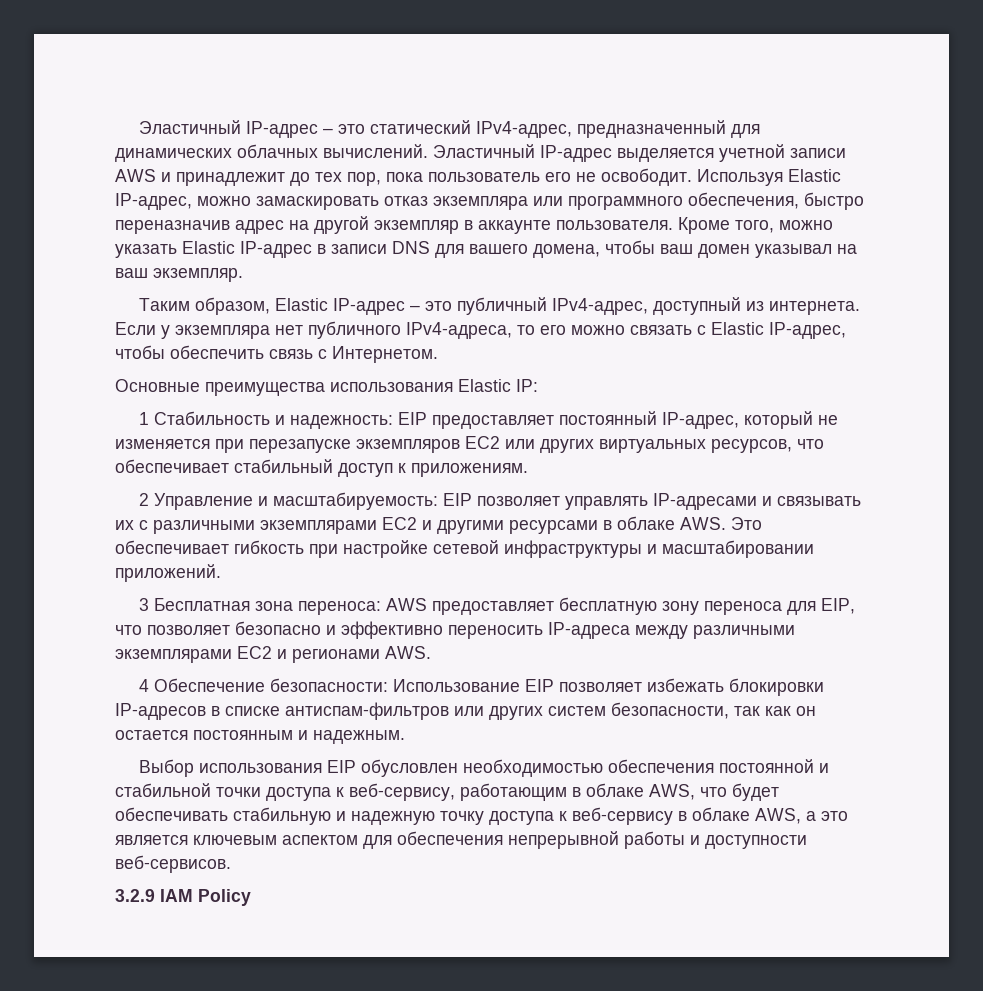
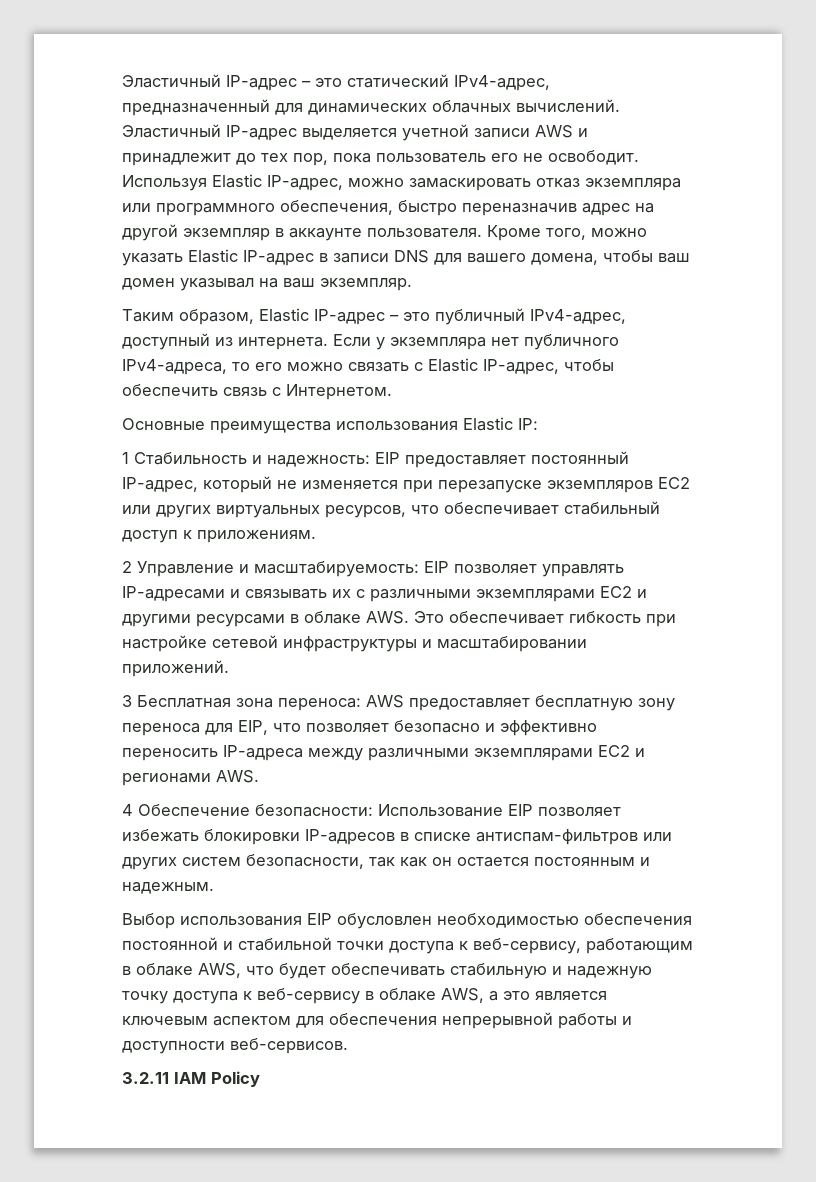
[115,889,155,902] 3.2.9 -> [122,1072,169,1084] 3.2.11

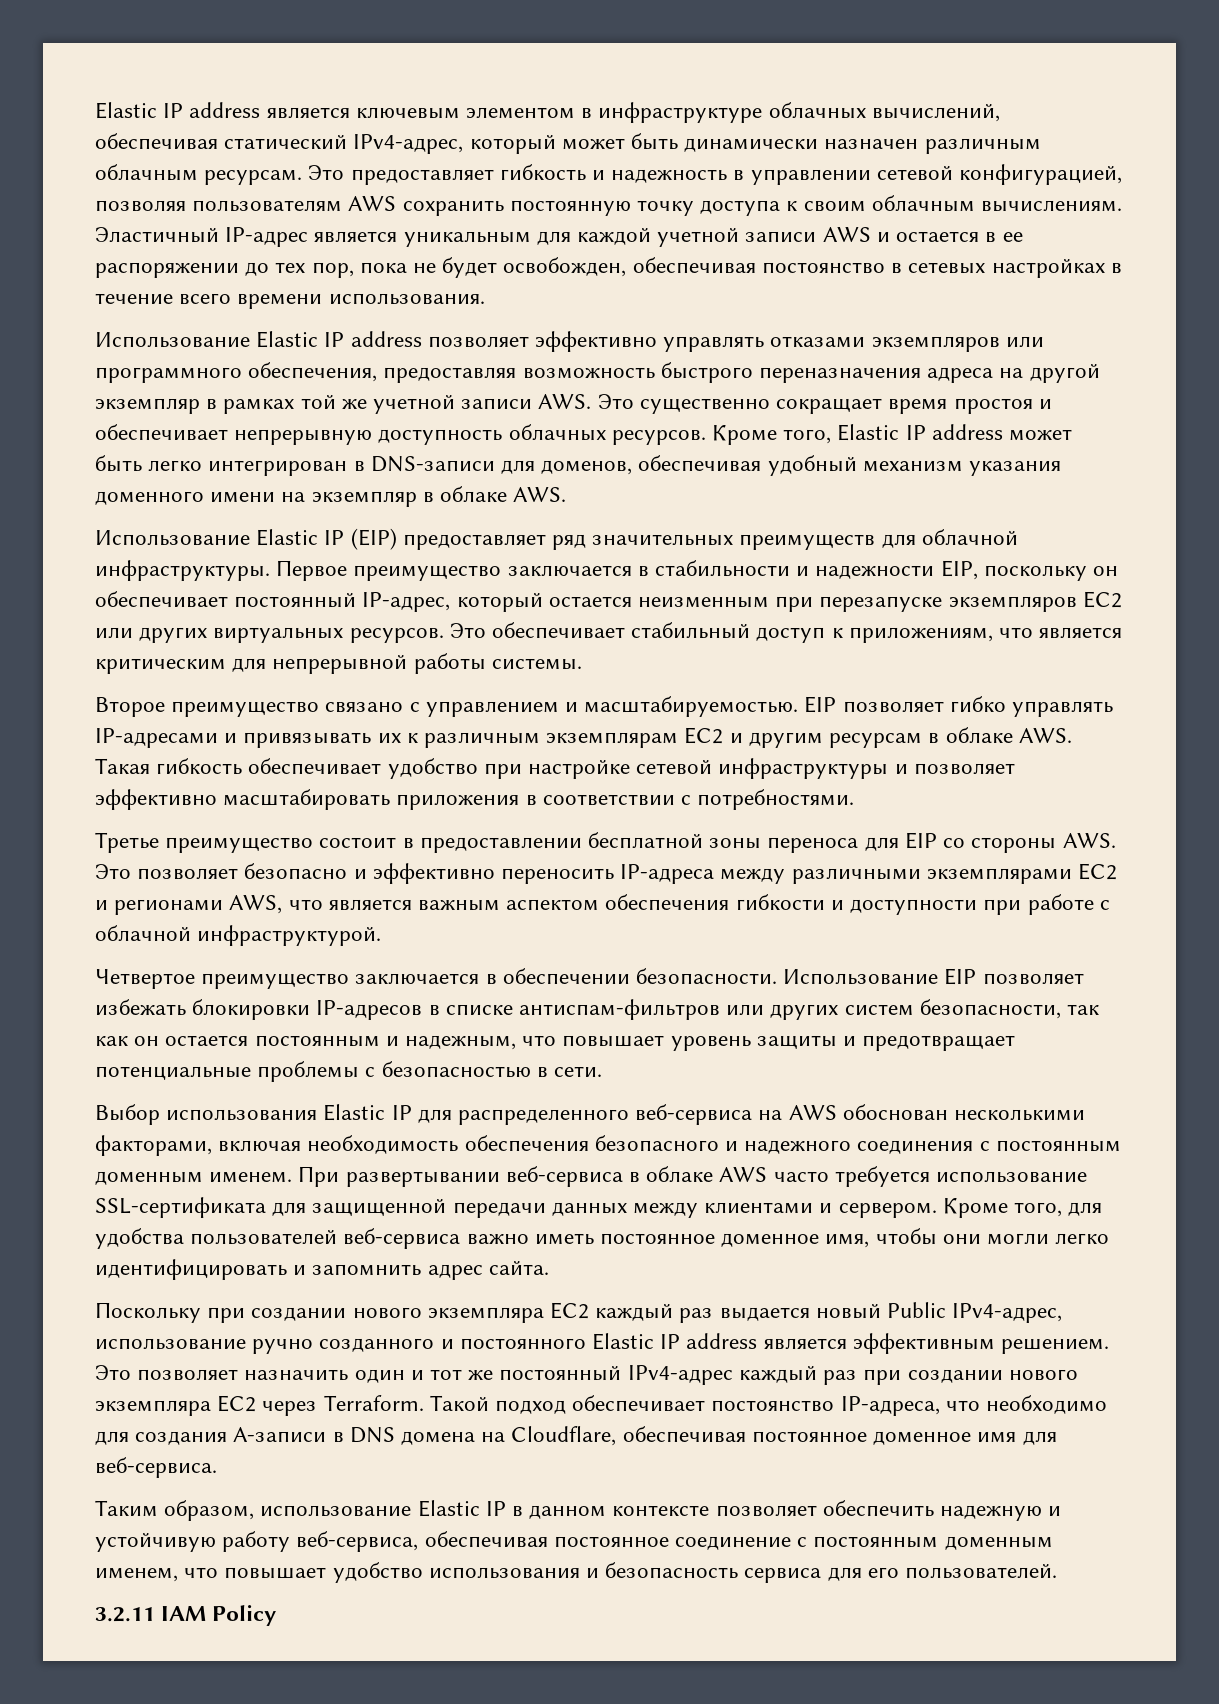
[122,74,550,91] [122,99,620,116] [122,124,588,141] [122,150,639,166] [122,174,681,191] [122,200,654,216] [122,224,647,241] [122,249,690,266] [122,278,412,291] [122,308,626,325] [122,333,619,350] [122,358,614,375] [122,384,392,400] [122,417,538,434] [122,452,526,468] Эластичный IP-адрес – это статический IPv4-адрес, предназначенный для динамических облачных вычислений. Эластичный IP-адрес выделяется учетной записи AWS и принадлежит до тех пор, пока пользователь его не освободит. Используя Elastic IP-адрес, можно замаскировать отказ экземпляра или программного обеспечения, быстро переназначив адрес на другой экземпляр в аккаунте пользователя. Кроме того, можно указать Elastic IP-адрес в записи DNS для вашего домена, чтобы ваш домен указывал на ваш экземпляр. // Таким образом, Elastic IP-адрес – это публичный IPv4-адрес, доступный из интернета. Если у экземпляра нет публичного IPv4-адреса, то его можно связать с Elastic IP-адрес, чтобы обеспечить связь с Интернетом. // Основные преимущества использования Elastic IP: // 1 Стабильность и надежность: EIP предоставляет -> [95,102,1000,123] [95,133,1041,154] [95,164,1123,185] [95,195,1123,216] [95,227,1023,247] [95,257,1122,278] [95,293,485,309] [95,331,1044,352] [95,362,1100,383] [95,394,1052,414] [95,424,1073,445] [95,455,1062,476] [95,486,567,507] [95,528,1018,550] [95,560,1119,581] [95,591,228,608] Elastic IP address является ключевым элементом в инфраструктуре облачных вычислений, обеспечивая статический IPv4-адрес, который может быть динамически назначен различным облачным ресурсам. Это предоставляет гибкость и надежность в управлении сетевой конфигурацией, позволяя пользователям AWS сохранить постоянную точку доступа к своим облачным вычислениям. Эластичный IP-адрес является уникальным для каждой учетной записи AWS и остается в ее распоряжении до тех пор, пока не будет освобожден, обеспечивая постоянство в сетевых настройках в течение всего времени использования. // Использование Elastic IP address позволяет эффективно управлять отказами экземпляров или программного обеспечения, предоставляя возможность быстрого переназначения адреса на другой экземпляр в рамках той же учетной записи AWS. Это существенно сокращает время простоя и обеспечивает непрерывную доступность облачных ресурсов. Кроме того, Elastic IP address может быть легко интегрирован в DNS-записи для доменов, обеспечивая удобный механизм указания доменного имени на экземпляр в облаке AWS. // Использование Elastic IP (EIP) предоставляет ряд значительных преимуществ для облачной инфраструктуры. Первое преимущество заключается в стабильности и надежности EIP, поскольку он обеспечивает
[277,480,398,489] не изменяется -> [548,596,770,608] остается неизменным
[325,505,439,518] ресурсов, что -> [349,623,486,643] ресурсов. Это
[197,530,316,543] [122,561,537,577] приложениям. // 2 Управление и масштабируемость: EIP позволяет -> [848,627,1123,643] [95,653,582,674] [95,696,1006,717] приложениям, что является критическим для непрерывной работы системы. // Второе преимущество связано с управлением и масштабируемостью. EIP позволяет гибко
[245,586,647,602] [122,611,641,627] связывать их с различными экземплярами EC2 и другими ресурсами в облаке AWS. Это обеспечивает гибкость -> [243,727,1072,748] [95,758,478,779] привязывать их к различным экземплярам EC2 и другим ресурсам в облаке AWS. Такая гибкость обеспечивает удобство
[437,636,587,652] [122,660,229,677] [122,695,675,711] [122,720,301,736] масштабировании приложений. // 3 Бесплатная зона переноса: AWS предоставляет бесплатную зону переноса для EIP, что -> [913,763,1015,775] [95,789,855,810] [95,832,1116,853] [95,864,131,879] позволяет эффективно масштабировать приложения в соответствии с потребностями. // Третье преимущество состоит в предоставлении бесплатной зоны переноса для EIP со стороны AWS. Это
[216,770,259,783] [122,804,373,817] AWS. // 4 Обеспечение безопасности: -> [229,894,1110,915] [95,925,382,946] [95,968,778,989] AWS, что является важным аспектом обеспечения гибкости и доступности при работе с облачной инфраструктурой. // Четвертое преимущество заключается в обеспечении безопасности.
[122,882,214,894] [122,913,692,929] [122,937,693,954] [122,963,652,979] [122,988,607,1004] [122,1012,632,1029] [122,1038,348,1054] надежным. // Выбор использования EIP обусловлен необходимостью обеспечения постоянной и стабильной точки доступа к веб-сервису, работающим в облаке AWS, что будет обеспечивать стабильную и надежную точку доступа к веб-сервису в облаке AWS, а это является ключевым аспектом для обеспечения непрерывной работы и доступности веб-сервисов. -> [405,1035,1016,1051] [95,1061,603,1082] [95,1104,1086,1125] [95,1135,1121,1156] [95,1166,1088,1187] [95,1197,1103,1218] [95,1228,1110,1249] [95,1259,549,1280] [95,1302,1063,1323] [95,1333,1110,1354] [95,1365,1078,1385] [95,1395,1108,1416] [95,1426,1057,1446] [95,1457,217,1478] [95,1500,1062,1521] [95,1531,1053,1552] [95,1562,1058,1583] надежным, что повышает уровень защиты и предотвращает потенциальные проблемы с безопасностью в сети. // Выбор использования Elastic IP для распределенного веб-сервиса на AWS обоснован несколькими факторами, включая необходимость обеспечения безопасного и надежного соединения с постоянным доменным именем. При развертывании веб-сервиса в облаке AWS часто требуется использование SSL-сертификата для защищенной передачи данных между клиентами и сервером. Кроме того, для удобства пользователей веб-сервиса важно иметь постоянное доменное имя, чтобы они могли легко идентифицировать и запомнить адрес сайта. // Поскольку при создании нового экземпляра EC2 каждый раз выдается новый Public IPv4-адрес, использование ручно созданного и постоянного Elastic IP address является эффективным решением. Это позволяет назначить один и тот же постоянный IPv4-адрес каждый раз при создании нового экземпляра EC2 через Terraform. Такой подход обеспечивает постоянство IP-адреса, что необходимо для создания A-записи в DNS домена на Cloudflare, обеспечивая постоянное доменное имя для веб-сервиса. // Таким образом, использование Elastic IP в данном контексте позволяет обеспечить надежную и устойчивую работу веб-сервиса, обеспечивая постоянное соединение с постоянным доменным именем, что повышает удобство использования и безопасность сервиса для его пользователей.

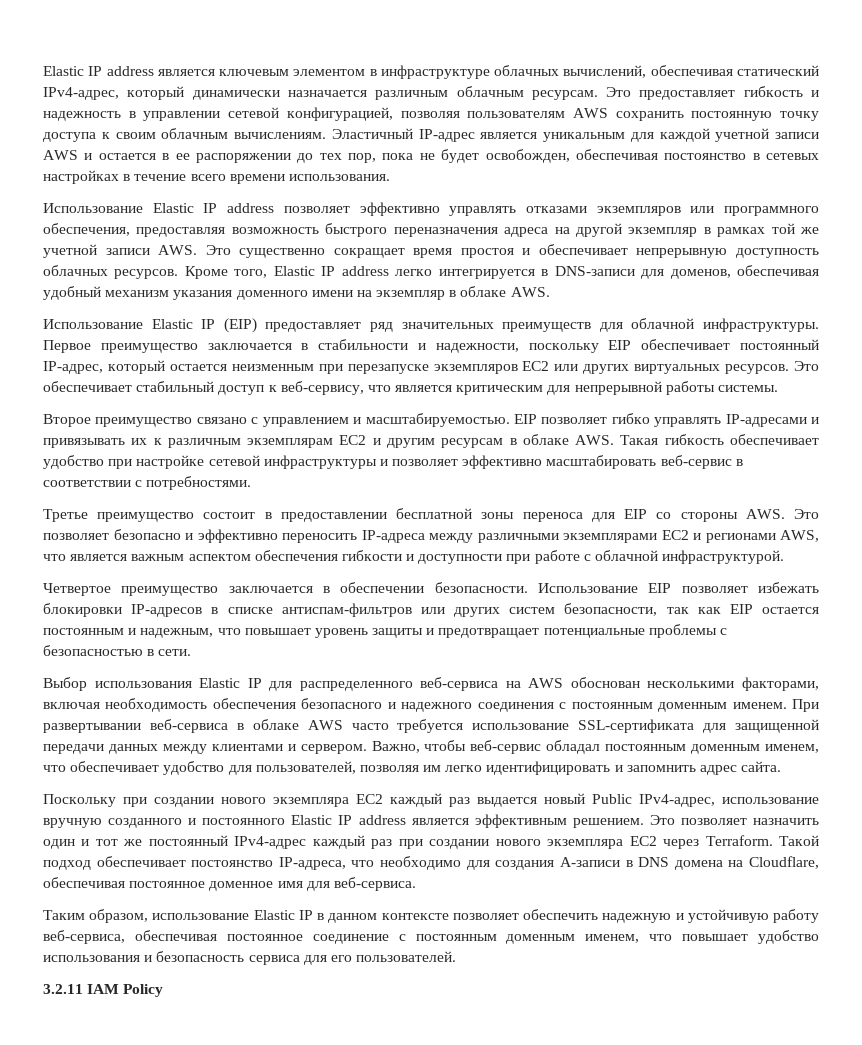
[561,133,919,152] может быть динамически назначен -> [192,90,367,100] динамически назначается
[1009,429,1073,441] [95,455,348,476] может быть легко интегрирован -> [395,269,535,279] легко интегрируется
[815,560,1119,581] надежности EIP, поскольку он -> [435,340,632,353] надежности, поскольку EIP
[848,627,993,643] приложениям, -> [280,381,364,395] веб-сервису,
[396,794,520,810] приложения -> [660,455,732,469] веб-сервис
[134,1036,160,1046] он -> [729,604,753,614] EIP
[942,1198,1103,1218] [95,1228,1050,1249] Кроме того, для удобства пользователей веб-сервиса важно иметь постоянное доменное имя, чтобы они могли -> [371,740,819,754] [43,761,442,775] Важно, чтобы веб-сервис обладал постоянным доменным именем, что обеспечивает удобство для пользователей, позволяя им
[252,1339,314,1354] ручно -> [43,818,102,828] вручную

